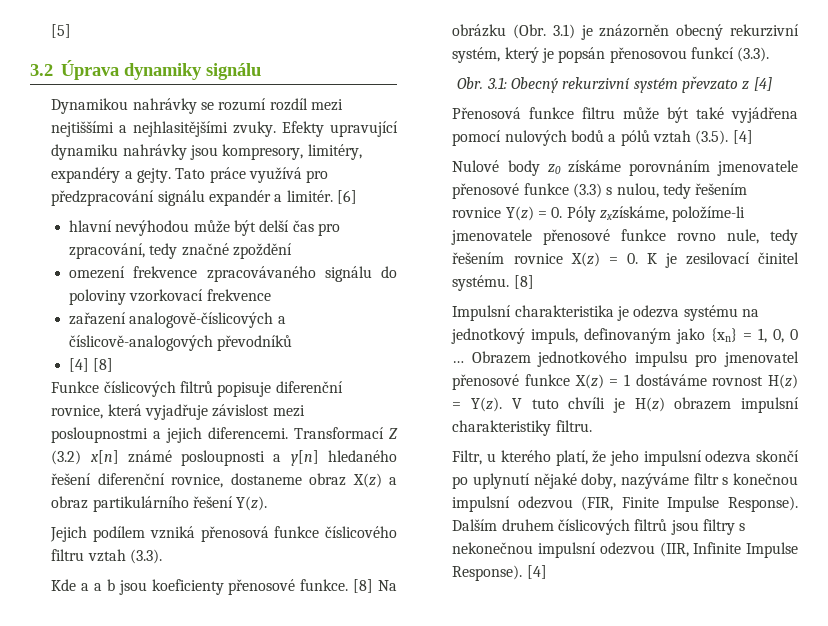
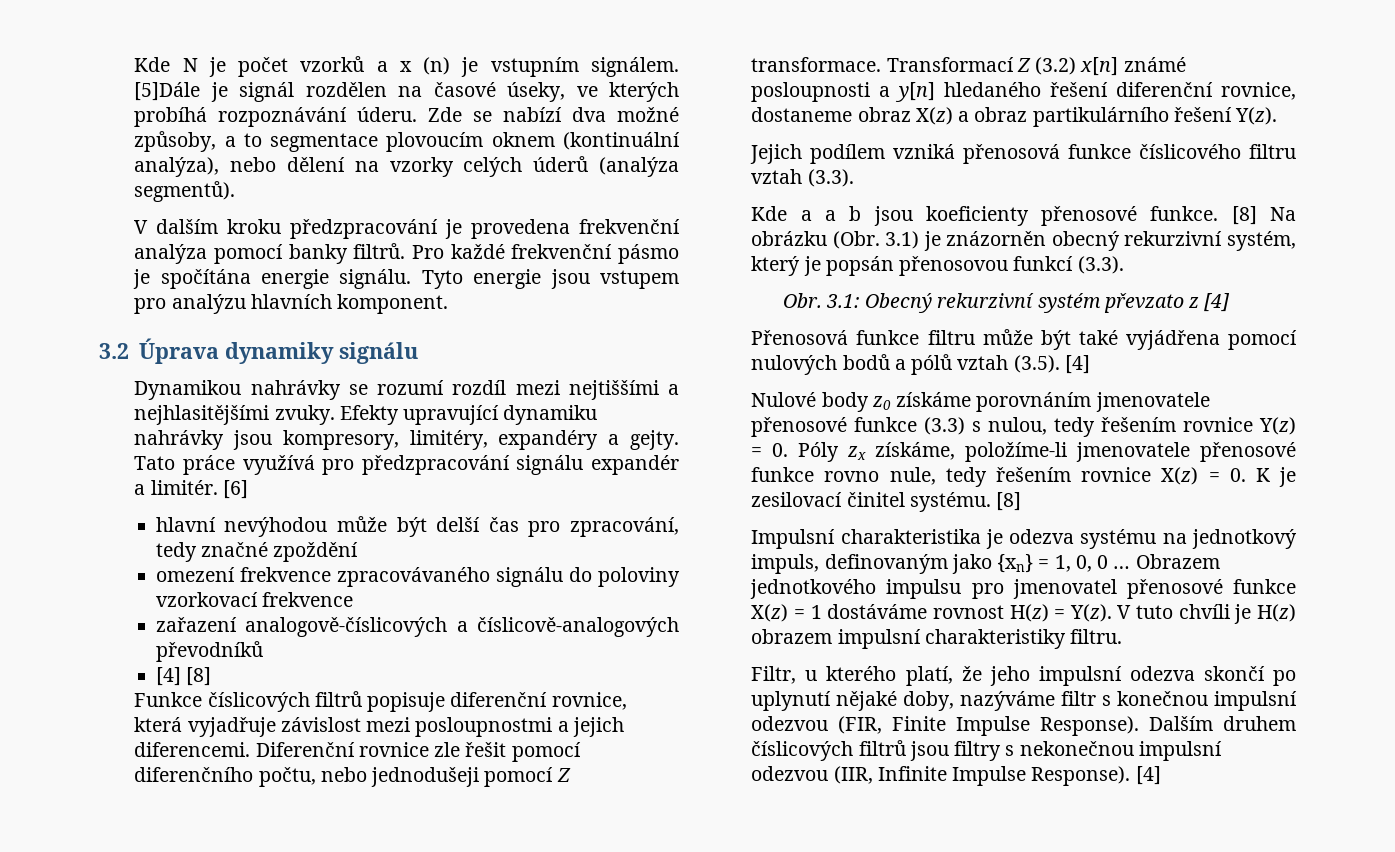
[51,24,72,38] [5] -> [134,56,680,77] [134,82,680,102] [134,107,679,127] [134,131,680,152] [134,156,680,177] [134,181,236,202] [134,219,680,239] [134,243,679,264] [133,269,679,289] [134,294,449,314] Kde N je počet vzorků a x (n) je vstupním signálem. [5]Dále je signál rozdělen na časové úseky, ve kterých probíhá rozpoznávání úderu. Zde se nabízí dva možné způsoby, a to segmentace plovoucím oknem (kontinuální analýza), nebo dělení na vzorky celých úderů (analýza segmentů). // V dalším kroku předzpracování je provedena frekvenční analýza pomocí banky filtrů. Pro každé frekvenční pásmo je spočítána energie signálu. Tyto energie jsou vstupem pro analýzu hlavních komponent.
(289, 433) none -> [255,742,581,762] [134,767,571,787] [751,57,882,72] Diferenční rovnice zle řešit pomocí diferenčního počtu, nebo jednodušeji pomocí Z transformace.
[600,206,669,221] zxzískáme, -> [847,442,956,460] zx získáme,

